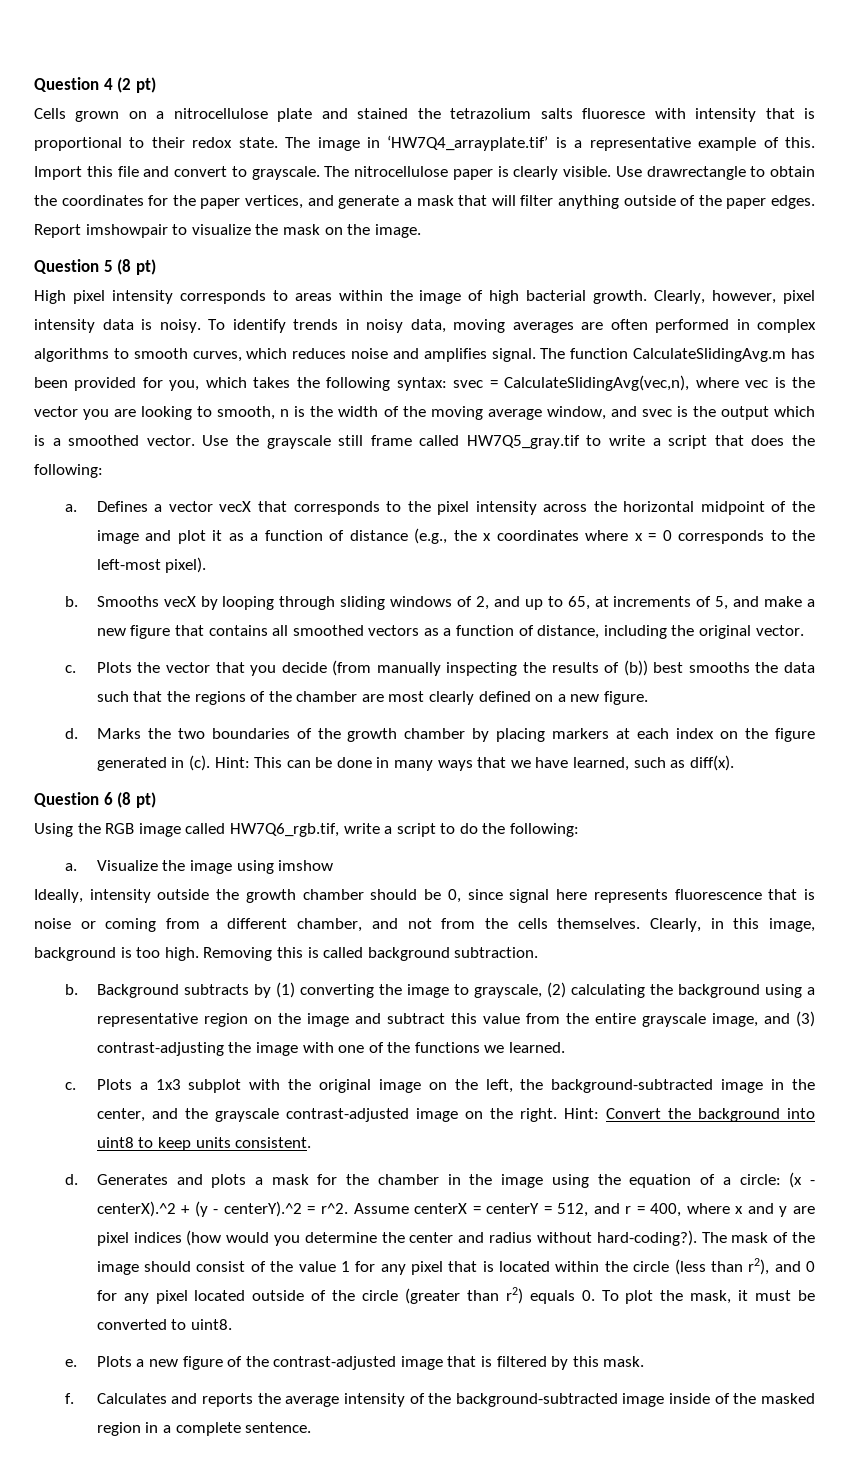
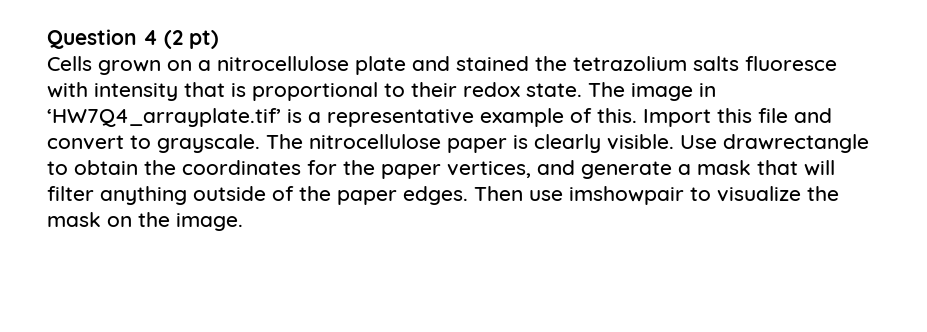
[34,224,81,238] Report -> [474,186,563,201] Then use
[34,259,156,275] [34,290,815,304] [34,319,816,333] [34,348,815,362] [34,375,815,391] [34,406,815,420] [34,435,816,449] [34,464,103,478] [65,501,816,515] [96,528,815,544] [96,557,207,573] [65,596,815,610] [96,625,804,639] [65,660,815,676] [96,691,649,705] [65,728,815,742] [96,755,734,771] [34,792,156,808] [34,823,580,837] [65,860,334,874] [34,889,816,903] [34,918,815,932] [34,947,539,961] [65,982,816,998] [96,1011,815,1027] [96,1042,566,1056] [65,1079,815,1093] [96,1108,815,1122] [96,1137,312,1151] [65,1172,815,1188] [96,1201,815,1217] [96,1230,816,1246] [96,1258,815,1275] [96,1287,815,1304] [96,1319,232,1330] [65,1356,645,1370] [65,1393,815,1407] [96,1422,312,1436] // Question 5 (8 pt) // High pixel intensity corresponds to areas within the image of high bacterial growth. Clearly, however, pixel intensity data is noisy. To identify trends in noisy data, moving averages are often performed in complex algorithms to smooth curves, which reduces noise and amplifies signal. The function CalculateSlidingAvg.m has been provided for you, which takes the following syntax: svec = CalculateSlidingAvg(vec,n), where vec is the vector you are looking to smooth, n is the width of the moving average window, and svec is the output which is a smoothed vector. Use the grayscale still frame called HW7Q5_gray.tif to write a script that does the following: // a. Defines a vector vecX that corresponds to the pixel intensity across the horizontal midpoint of the image and plot it as a function of distance (e.g., the x coordinates where x = 0 corresponds to the left-most pixel). // b. Smooths vecX by looping through sliding windows of 2, and up to 65, at increments of 5, and make a new figure that contains all smoothed vectors as a function of distance, including the original vector. // c. Plots the vector that you decide (from manually inspecting the results of (b)) best smooths the data such that the regions of the chamber are most clearly defined on a new figure. // d. Marks the two boundaries of the growth chamber by placing markers at each index on the figure generated in (c). Hint: This can be done in many ways that we have learned, such as diff(x). // Question 6 (8 pt) // Using the RGB image called HW7Q6_rgb.tif, write a script to do the following: // a. Visualize the image using imshow // Ideally, intensity outside the growth chamber should be 0, since signal here represents fluorescence that is noise or coming from a different chamber, and not from the cells themselves. Clearly, in this image, background is too high. Removing this is called background subtraction. // b. Background subtracts by (1) converting the image to grayscale, (2) calculating the background using a representative region on the image and subtract this value from the entire grayscale image, and (3) contrast-adjusting the image with one of the functions we learned. // c. Plots a 1x3 subplot with the original image on the left, the background-subtracted image in the center, and the grayscale contrast-adjusted image on the right. Hint: Convert the background into uint8 to keep units consistent. // d. Generates and plots a mask for the chamber in the image using the equation of a circle: (x - centerX).^2 + (y - centerY).^2 = r^2. Assume centerX = centerY = 512, and r = 400, where x and y are pixel indices (how would you determine the center and radius without hard-coding?). The mask of the image should consist of the value 1 for any pixel that is located within the circle (less than r2), and 0 for any pixel located outside of the circle (greater than r2) equals 0. To plot the mask, it must be converted to uint8. // e. Plots a new figure of the contrast-adjusted image that is filtered by this mask. // f. Calculates and reports the average intensity of the background-subtracted image inside of the masked region in a complete sentence. -> (243, 222) none

